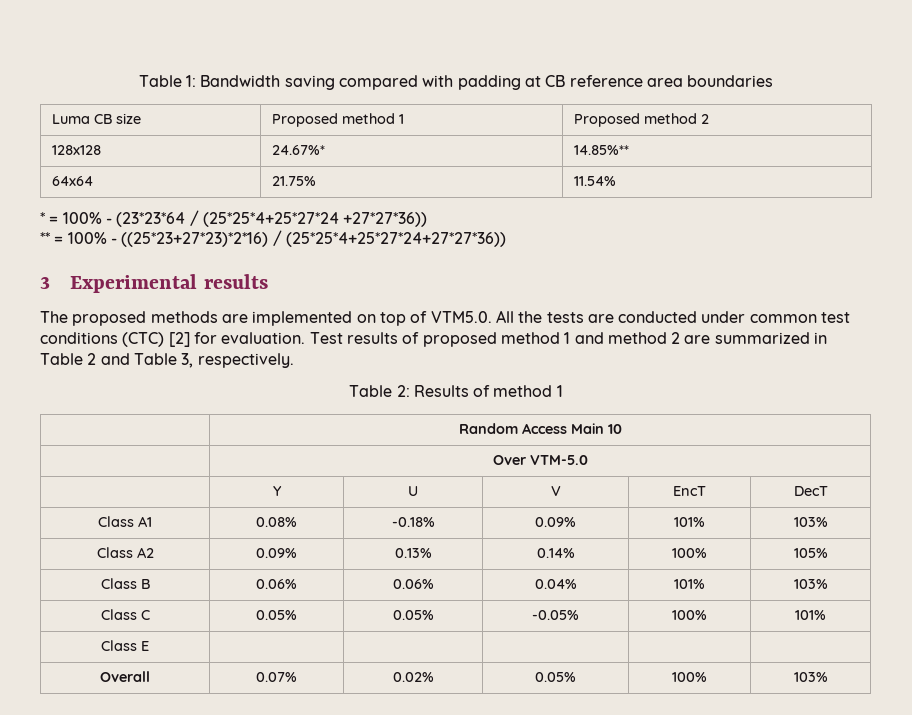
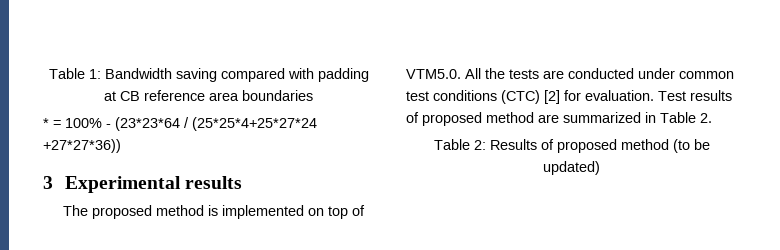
[51,113,141,124] [271,113,404,127] [573,113,709,127] [51,145,101,155] [271,145,325,155] [573,145,629,155] [51,176,93,186] [271,176,316,186] [573,176,616,186] // Luma CB size | Proposed method 1 | Proposed method 2 // 128x128 | 24.67%* | 14.85%** // 64x64 | 21.75% | 11.54% -> (313, 95) none
[40,230,506,247] // ** = 100% - ((25*23+27*23)*2*16) / (25*25*4+25*27*24+27*27*36)) -> (121, 146) none
[150,311,248,323] methods are -> [156,205,219,216] method is
[564,332,828,344] [40,353,294,368] [349,385,563,397] [458,423,622,434] [492,455,588,465] [272,486,282,496] [408,486,418,496] [550,486,561,496] [673,486,706,496] [793,486,828,496] [98,516,152,527] [256,517,297,527] [391,517,435,527] [535,517,576,527] [674,517,705,527] [793,517,828,527] [96,547,154,558] [256,548,297,558] [394,548,432,558] [536,548,575,558] [672,548,707,558] [793,548,828,558] [100,578,150,589] [256,579,297,589] [392,579,434,589] [534,579,577,589] [674,579,705,589] [793,579,828,589] [100,609,150,620] [256,610,297,620] [392,610,434,620] [532,610,579,620] [672,610,707,620] [795,610,826,620] [101,640,149,651] [100,671,150,682] [256,672,297,682] [392,672,434,682] [535,672,576,682] [672,672,707,682] [793,672,828,682] 1 and method 2 are summarized in Table 2 and Table 3, respectively. // Table 2: Results of method 1 // | Random Access Main 10 // | Over VTM-5.0 // | Y | U | V | EncT | DecT // Class A1 | 0.08% | -0.18% | 0.09% | 101% | 103% // Class A2 | 0.09% | 0.13% | 0.14% | 100% | 105% // Class B | 0.06% | 0.06% | 0.04% | 101% | 103% // Class C | 0.05% | 0.05% | -0.05% | 100% | 101% // Class E | | | | | // Overall | 0.07% | 0.02% | 0.05% | 100% | 103% -> [538,112,712,123] [433,139,710,153] [543,161,600,175] are summarized in Table 2. // Table 2: Results of proposed method (to be updated)

